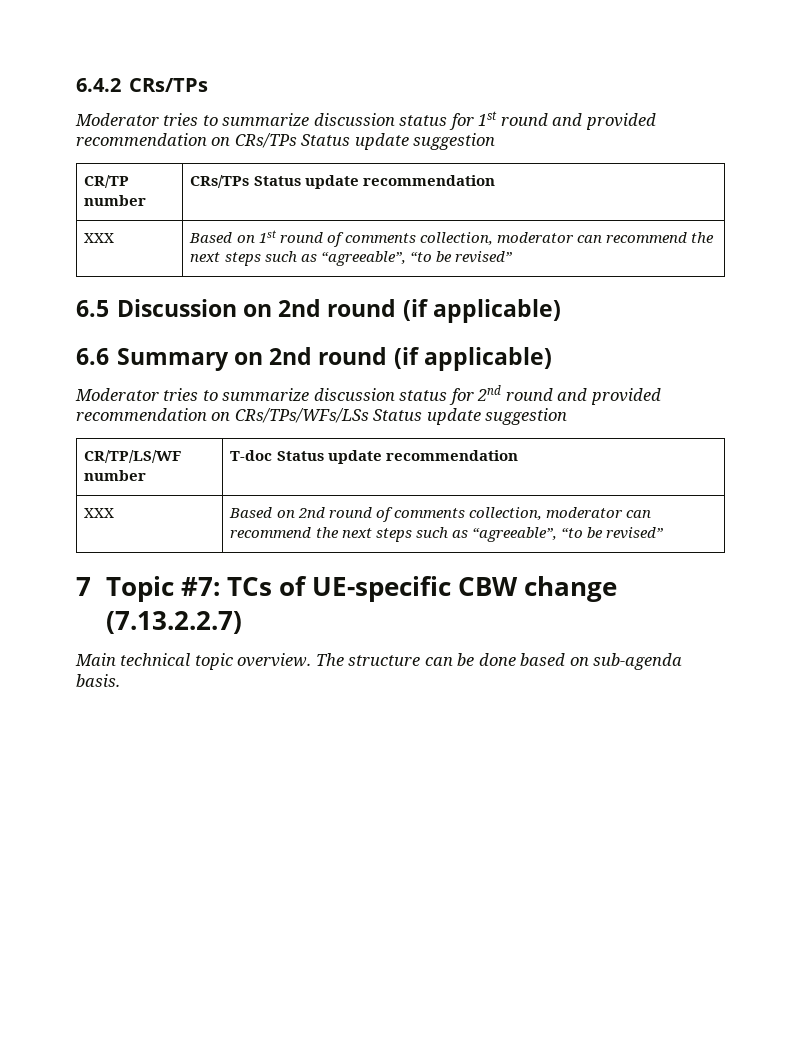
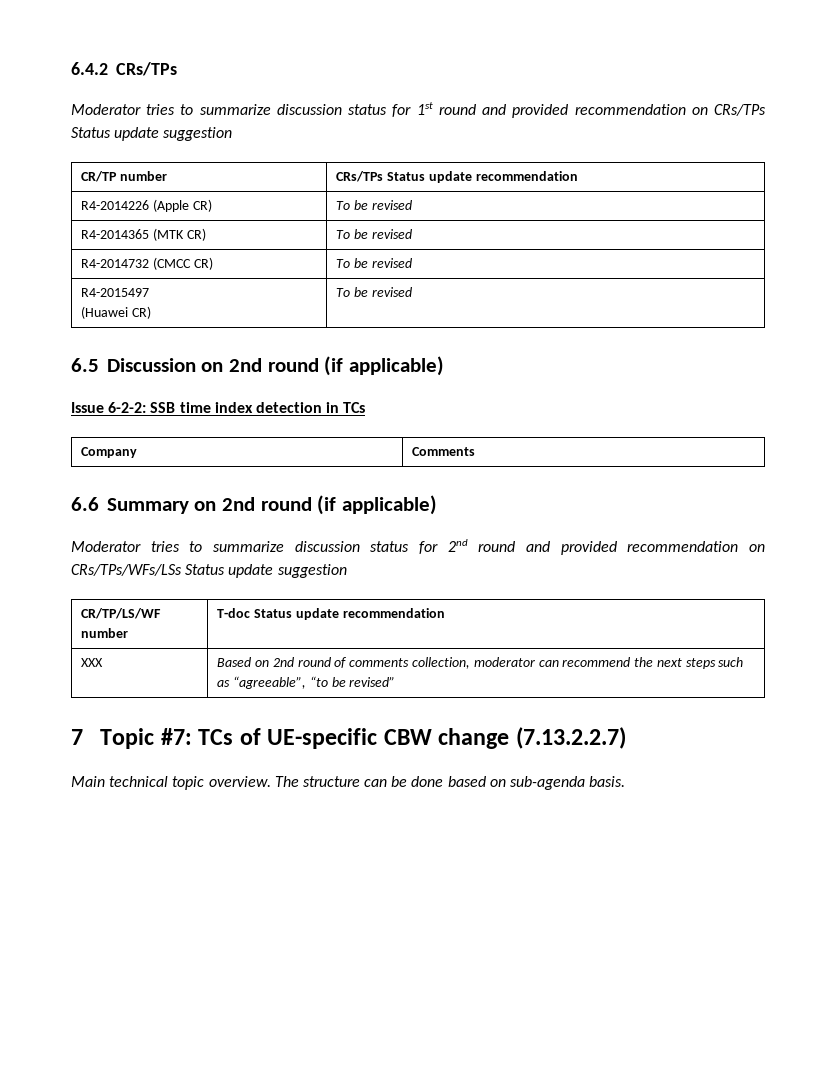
[84,233,115,243] [189,230,714,247] [190,251,512,266] XXX | Based on 1st round of comments collection, moderator can recommend the next steps such as “agreeable”, “to be revised” -> [81,199,212,212] [336,200,412,210] [81,228,206,241] [336,229,412,239] [81,257,213,270] [336,258,412,268] [81,288,150,297] [81,306,152,319] [336,287,412,297] R4-2014226 (Apple CR) | To be revised // R4-2014365 (MTK CR) | To be revised // R4-2014732 (CMCC CR) | To be revised // R4-2015497 // (Huawei CR) | To be revised
(561, 311) none -> [71,402,366,413] [81,447,138,458] [412,447,476,456] // Issue 6-2-2: SSB time index detection in TCs // Company | Comments

